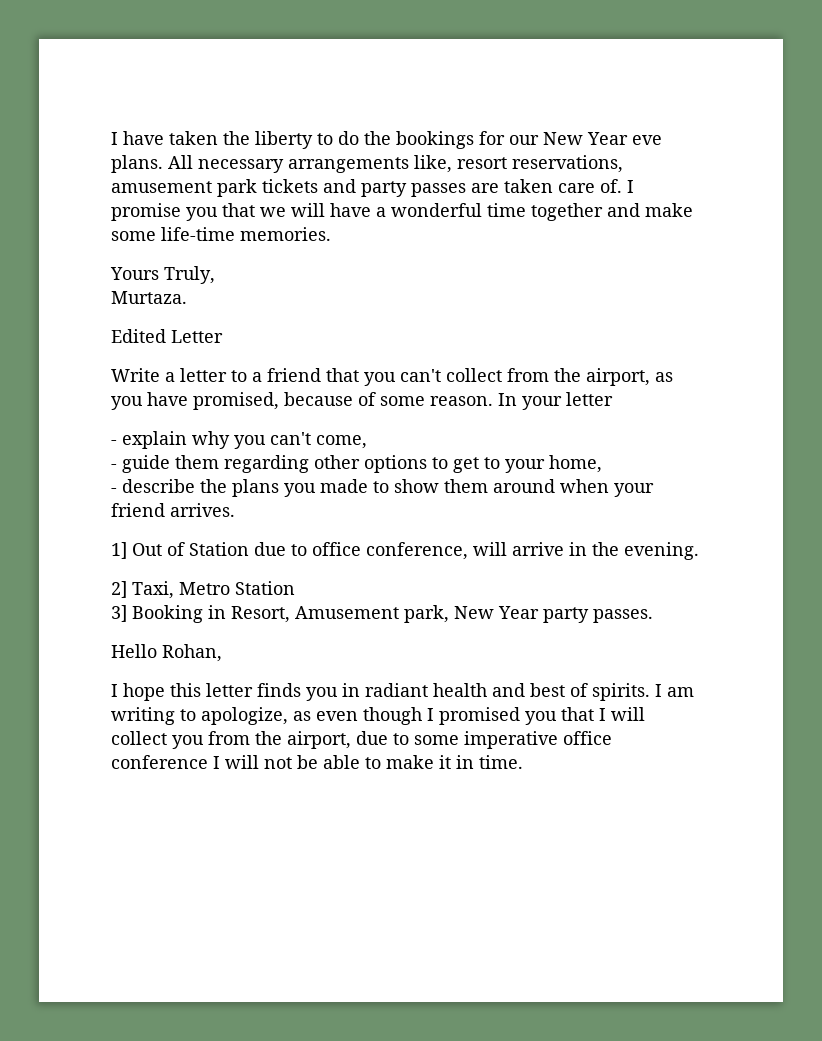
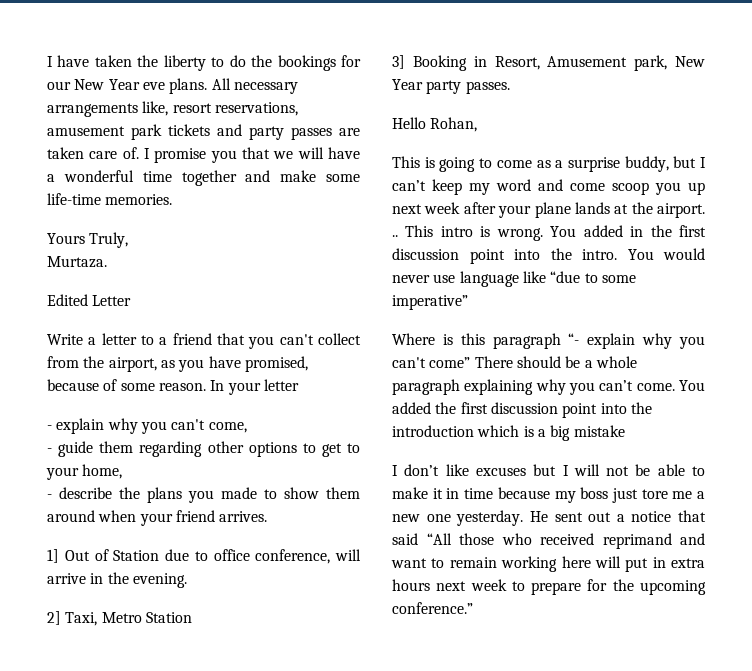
[111,683,694,701] [111,707,645,725] [111,731,612,749] [111,755,208,769] I hope this letter finds you in radiant health and best of spirits. I am writing to apologize, as even though I promised you that I will collect you from the airport, due to some imperative office conference -> [392,156,706,172] [392,179,705,195] [392,202,705,218] [392,225,706,241] [392,248,705,264] [392,271,636,287] [392,295,468,310] [392,333,705,349] [392,356,637,368] [392,379,705,395] [392,402,652,418] [392,425,625,441] [392,464,557,476] This is going to come as a surprise buddy, but I can’t keep my word and come scoop you up next week after your plane lands at the airport. .. This intro is wrong. You added in the first discussion point into the intro. You would never use language like “due to some imperative” // Where is this paragraph “- explain why you can't come” There should be a whole paragraph explaining why you can’t come. You added the first discussion point into the introduction which is a big mistake // I don’t like excuses but
[479,755,523,769] time. -> [464,487,705,503] [392,510,706,526] [392,533,705,549] [391,556,705,572] [392,579,706,595] [392,602,473,614] time because my boss just tore me a new one yesterday. He sent out a notice that said “All those who received reprimand and want to remain working here will put in extra hours next week to prepare for the upcoming conference.”

